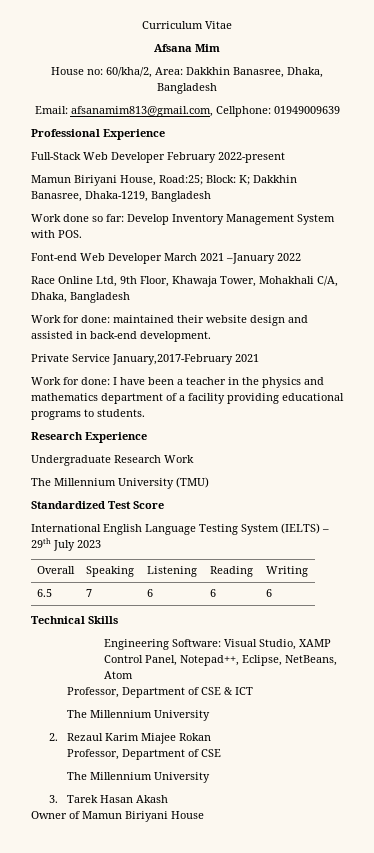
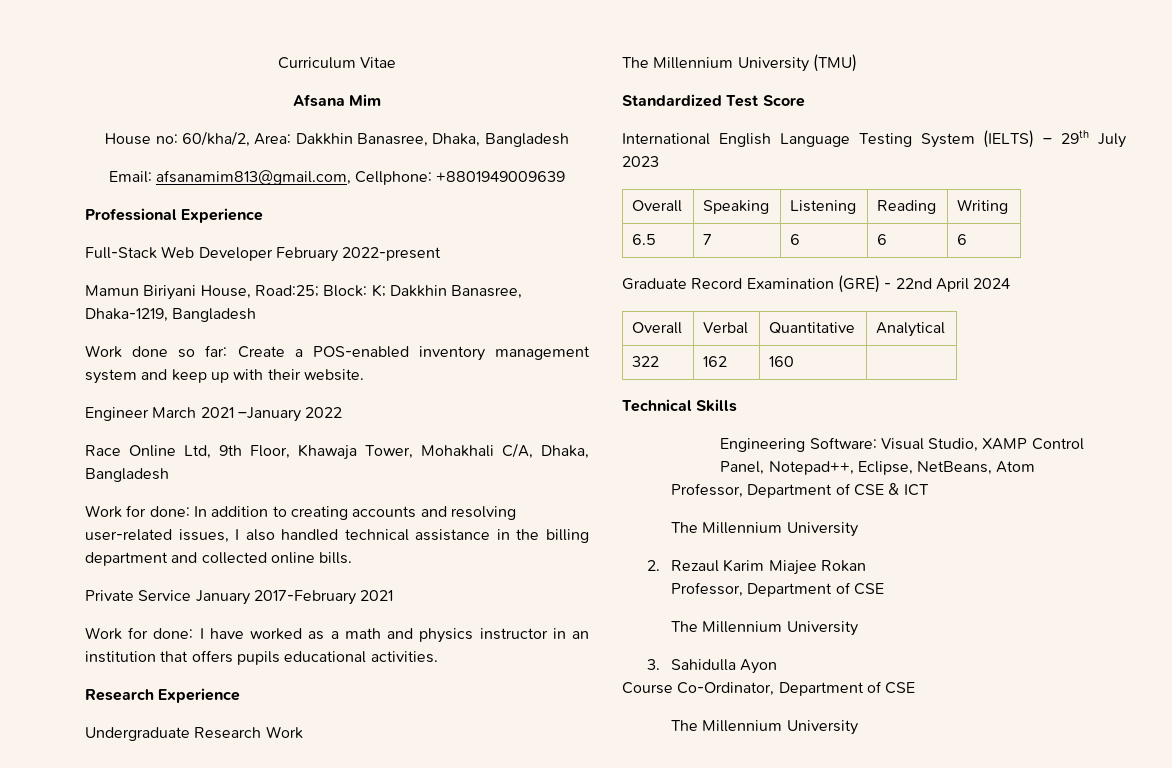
[273,106,340,114] 01949009639 -> [436,171,566,182] +8801949009639
[127,214,335,225] [31,230,82,238] [31,253,162,264] Develop Inventory Management System with POS. // Font-end Web Developer -> [237,346,590,361] [85,369,364,384] [85,407,149,421] Create a POS-enabled inventory management system and keep up with their website. // Engineer
[113,315,308,326] [31,331,211,342] maintained their website design and assisted in back-end development. -> [193,506,516,520] [85,529,589,543] [85,552,353,566] In addition to creating accounts and resolving user-related issues, I also handled technical assistance in the billing department and collected online bills.
[112,354,233,365] January,2017-February -> [195,590,356,605] January 2017-February
[148,377,324,388] [31,393,344,404] [31,409,145,420] been a teacher in the physics and mathematics department of a facility providing educational programs to students. -> [250,628,589,643] [85,650,438,665] worked as a math and physics instructor in an institution that offers pupils educational activities.
(272, 593) none -> [622,275,1011,293] [632,322,683,334] [703,322,749,334] [769,322,856,334] [876,322,946,337] [632,356,660,367] [703,356,728,367] [769,356,795,367] // Graduate Record Examination (GRE) - 22nd April 2024 // Overall | Verbal | Quantitative | Analytical // 322 | 162 | 160 |
[67,795,169,803] [31,811,204,822] Tarek Hasan Akash // Owner of Mamun Biriyani House -> [671,659,778,674] [622,681,916,696] [671,720,858,735] Sahidulla Ayon // Course Co-Ordinator, Department of CSE // The Millennium University

